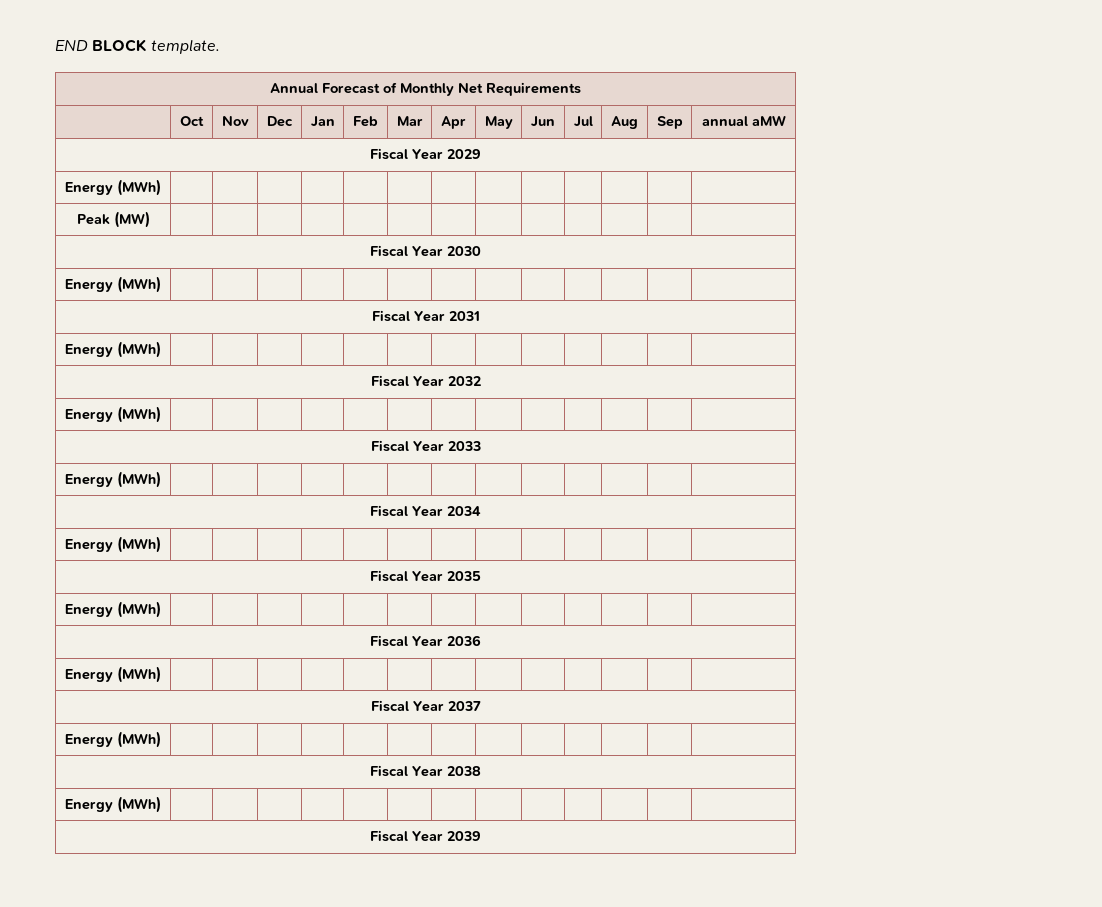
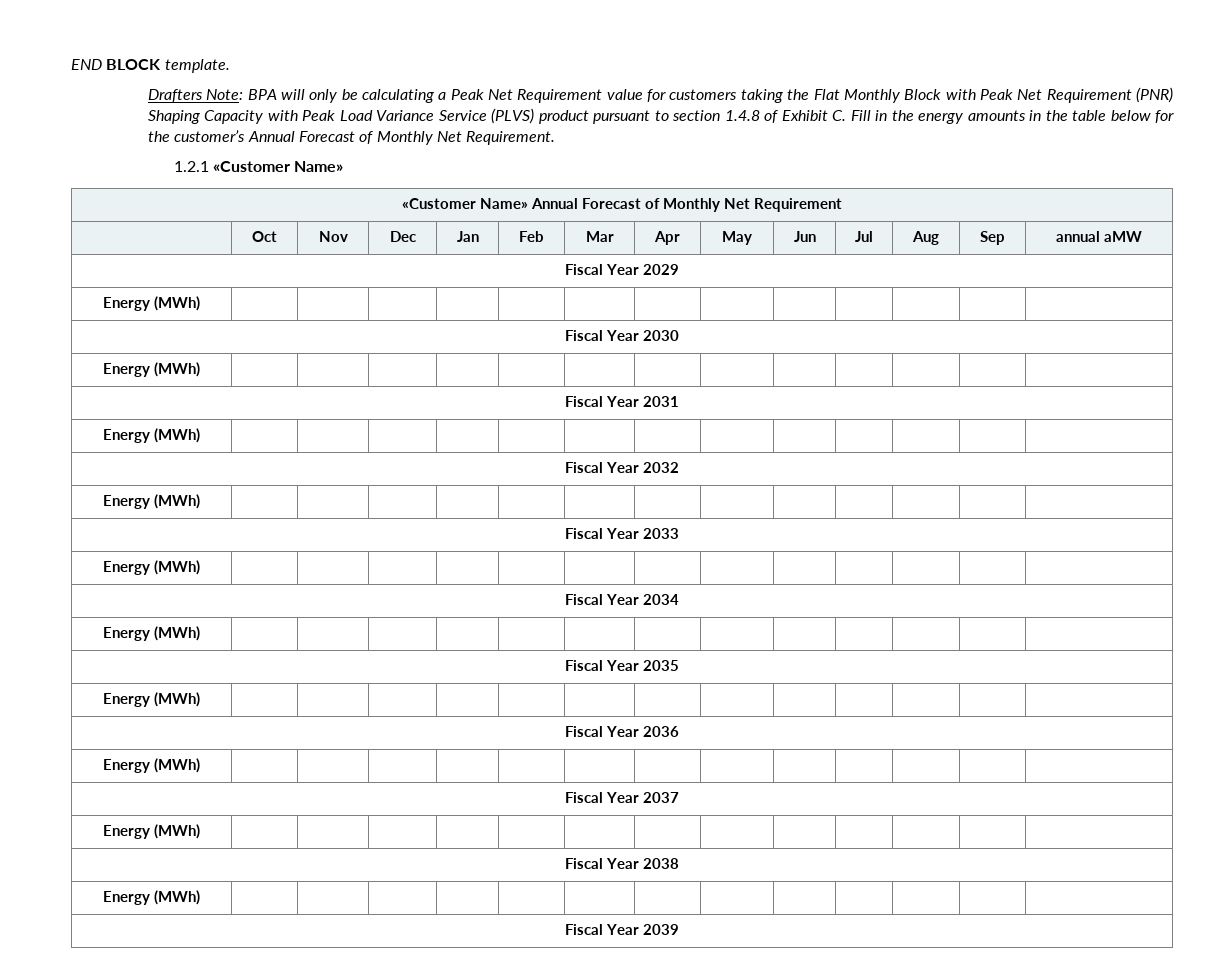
[270,82,581,96] // Annual Forecast of Monthly Net Requirements -> [147,87,1174,103] [147,108,1174,124] [147,130,556,145] [173,161,344,172] [402,198,842,212] // Drafters Note: BPA will only be calculating a Peak Net Requirement value for customers taking the Flat Monthly Block with Peak Net Requirement (PNR) Shaping Capacity with Peak Load Variance Service (PLVS) product pursuant to section 1.4.8 of Exhibit C. Fill in the energy amounts in the table below for the customer’s Annual Forecast of Monthly Net Requirement. // 1.2.1 «Customer Name» // «Customer Name» Annual Forecast of Monthly Net Requirement
[76,211,150,228] // Peak (MW) | | | | | | | | | | | | | -> (200, 303) none

